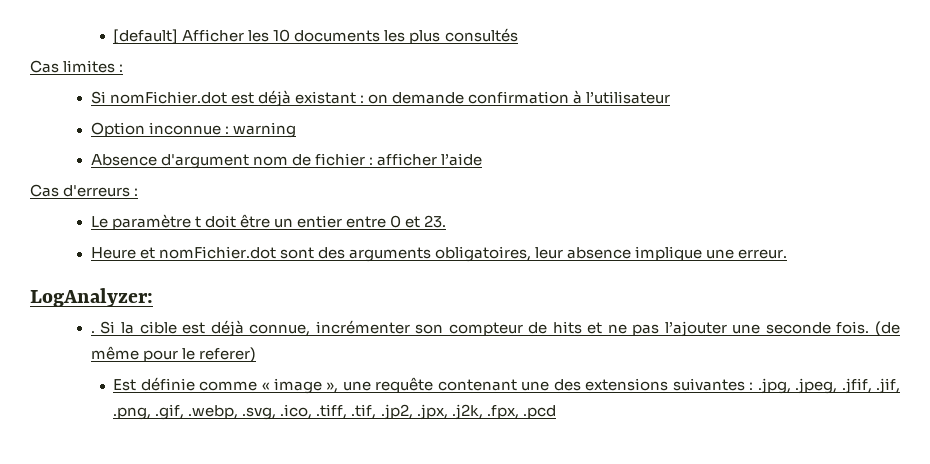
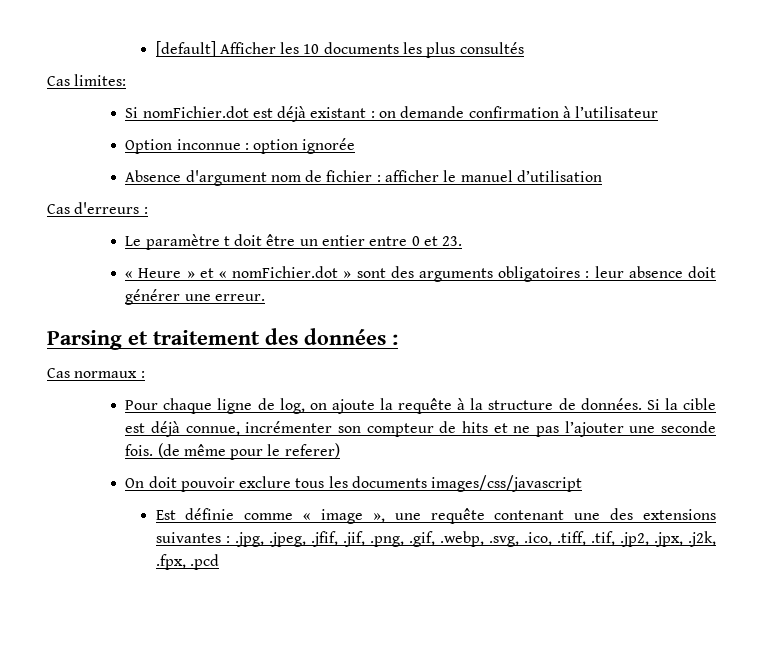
[63,60,124,73] limites : -> [74,74,127,86] limites:
[233,122,297,138] warning -> [253,138,356,154] option ignorée
[441,153,483,166] l’aide -> [443,170,603,182] le manuel d’utilisation
[90,246,788,262] [30,288,153,307] [90,331,95,333] Heure et nomFichier.dot sont des arguments obligatoires, leur absence implique une erreur. // LogAnalyzer: // . -> [125,266,716,282] [125,289,265,305] [47,328,398,350] [47,368,145,378] [125,398,642,414] « Heure » et « nomFichier.dot » sont des arguments obligatoires : leur absence doit générer une erreur. // Parsing et traitement des données : // Cas normaux : // Pour chaque ligne de log, on ajoute la requête à la structure de données.
(257, 354) none -> [125,475,583,492] // On doit pouvoir exclure tous les documents images/css/javascript

